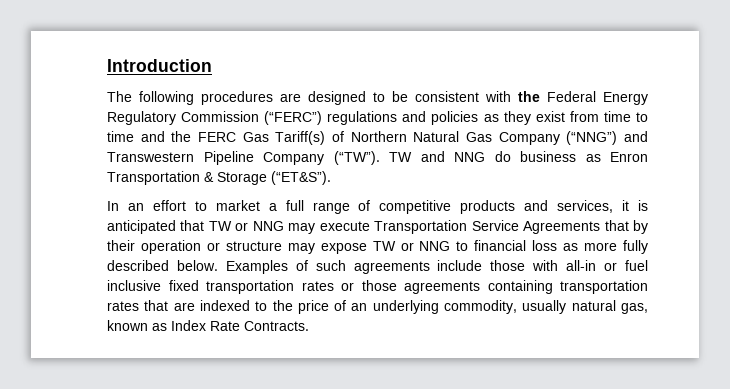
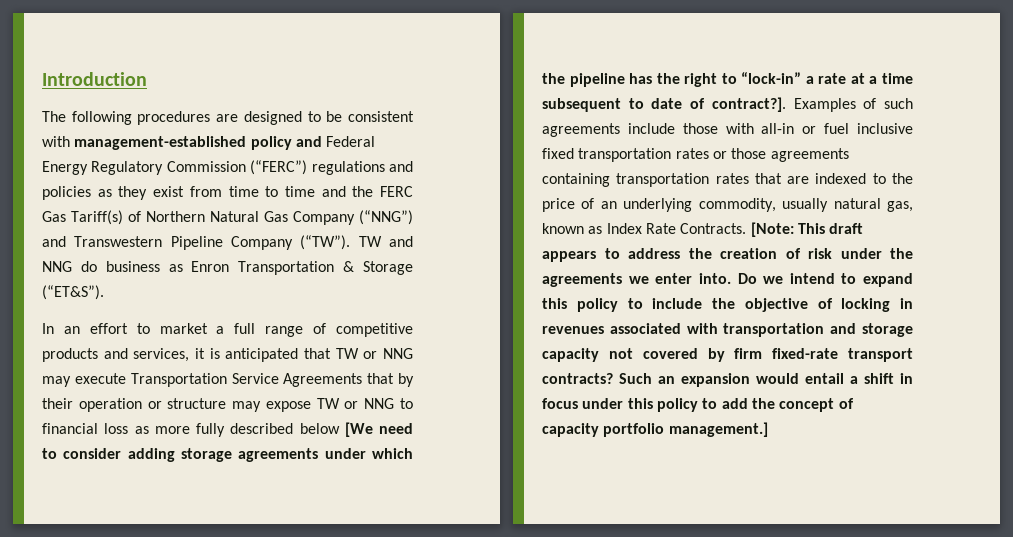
[518,91,540,102] the -> [74,136,322,150] management-established policy and
[176,260,218,271] below. -> [299,422,413,437] [42,448,413,462] [542,72,914,87] [542,97,786,112] below [We need to consider adding storage agreements under which the pipeline has the right to “lock-in” a rate at a time subsequent to date of contract?].
(309, 326) none -> [750,222,864,237] [542,248,913,262] [542,273,913,287] [542,298,913,312] [542,323,913,337] [542,348,913,362] [542,373,913,387] [542,398,854,412] [542,422,768,437] [Note: This draft appears to address the creation of risk under the agreements we enter into. Do we intend to expand this policy to include the objective of locking in revenues associated with transportation and storage capacity not covered by firm fixed-rate transport contracts? Such an expansion would entail a shift in focus under this policy to add the concept of capacity portfolio management.]

